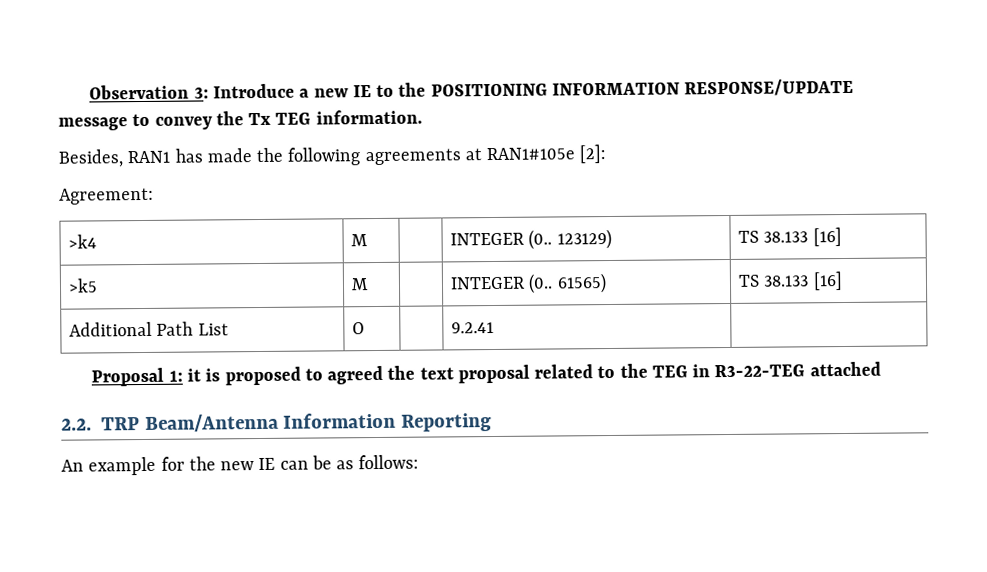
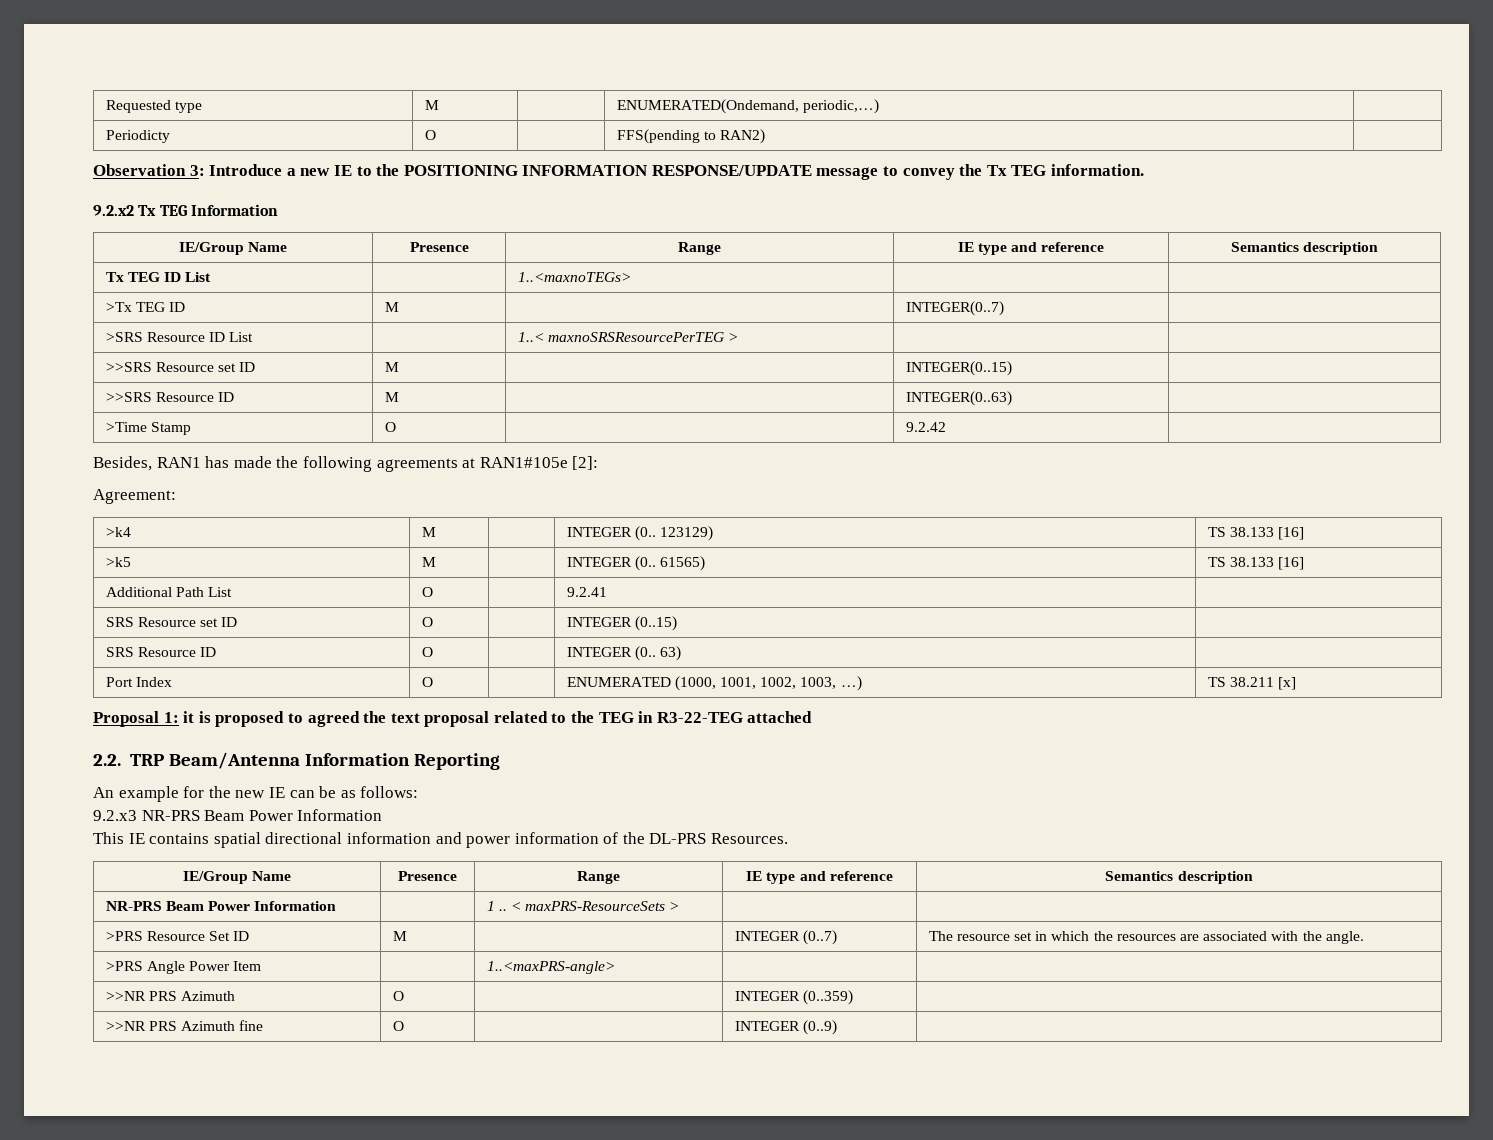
(89, 92) none -> [105,100,202,113] [424,100,439,110] [616,99,879,114] [105,130,170,143] [424,130,436,140] [616,129,766,144] Requested type | M | | ENUMERATED(Ondemand, periodic,…) | // Periodicty | O | | FFS(pending to RAN2) | //
(423, 117) none -> [93,204,278,216] [178,242,288,255] [409,242,469,252] [677,242,721,255] [957,242,1105,255] [1230,242,1379,255] [105,272,212,282] [517,272,631,282] [105,302,186,312] [384,302,399,312] [905,301,1004,316] [105,332,254,342] [517,332,739,342] [105,362,256,372] [384,362,399,372] [905,361,1012,376] [105,392,235,402] [384,392,399,402] [905,391,1012,406] [105,422,191,435] [384,422,396,432] [905,422,946,432] // 9.2.x2 Tx TEG Information // IE/Group Name | Presence | Range | IE type and reference | Semantics description // Tx TEG ID List | | 1..<maxnoTEGs> | | // >Tx TEG ID | M | | INTEGER(0..7) | // >SRS Resource ID List | | 1..< maxnoSRSResourcePerTEG > | | // >>SRS Resource set ID | M | | INTEGER(0..15) | // >>SRS Resource ID | M | | INTEGER(0..63) | // >Time Stamp | O | | 9.2.42 |
(495, 327) none -> [105,617,238,627] [421,617,433,627] [566,616,677,631] [105,647,217,657] [421,647,433,657] [566,646,682,661] [105,677,172,687] [421,677,433,687] [566,676,862,691] [1207,677,1297,690] // SRS Resource set ID | O | | INTEGER (0..15) | // SRS Resource ID | O | | INTEGER (0.. 63) | // Port Index | O | | ENUMERATED (1000, 1001, 1002, 1003, …) | TS 38.211 [x]
(420, 462) none -> [93,809,383,821] [93,832,789,848] [182,871,292,884] [398,871,457,881] [577,871,620,884] [746,871,893,884] [1105,871,1253,884] [105,901,337,911] [486,901,680,911] [105,931,250,941] [392,931,407,941] [734,930,837,945] [928,931,1364,944] [105,961,262,974] [486,961,615,974] [105,991,236,1001] [392,991,404,1001] [734,990,853,1005] [105,1020,264,1031] [392,1021,404,1031] [734,1020,837,1035] // 9.2.x3 NR-PRS Beam Power Information // This IE contains spatial directional information and power information of the DL-PRS Resources. // IE/Group Name | Presence | Range | IE type and reference | Semantics description // NR-PRS Beam Power Information | | 1 .. < maxPRS-ResourceSets > | | // >PRS Resource Set ID | M | | INTEGER (0..7) | The resource set in which the resources are associated with the angle. // >PRS Angle Power Item | | 1..<maxPRS-angle> | | // >>NR PRS Azimuth | O | | INTEGER (0..359) | // >>NR PRS Azimuth fine | O | | INTEGER (0..9) |

